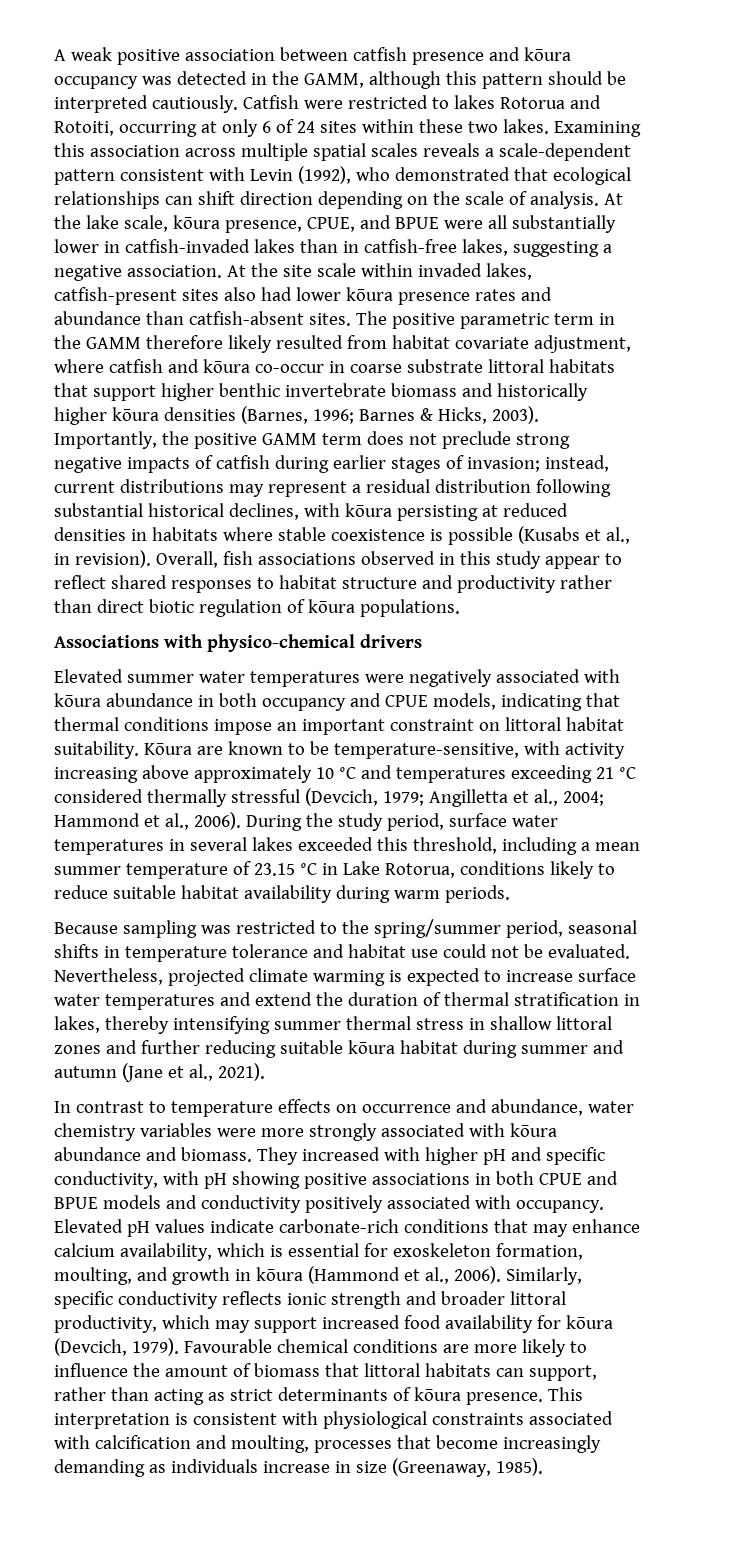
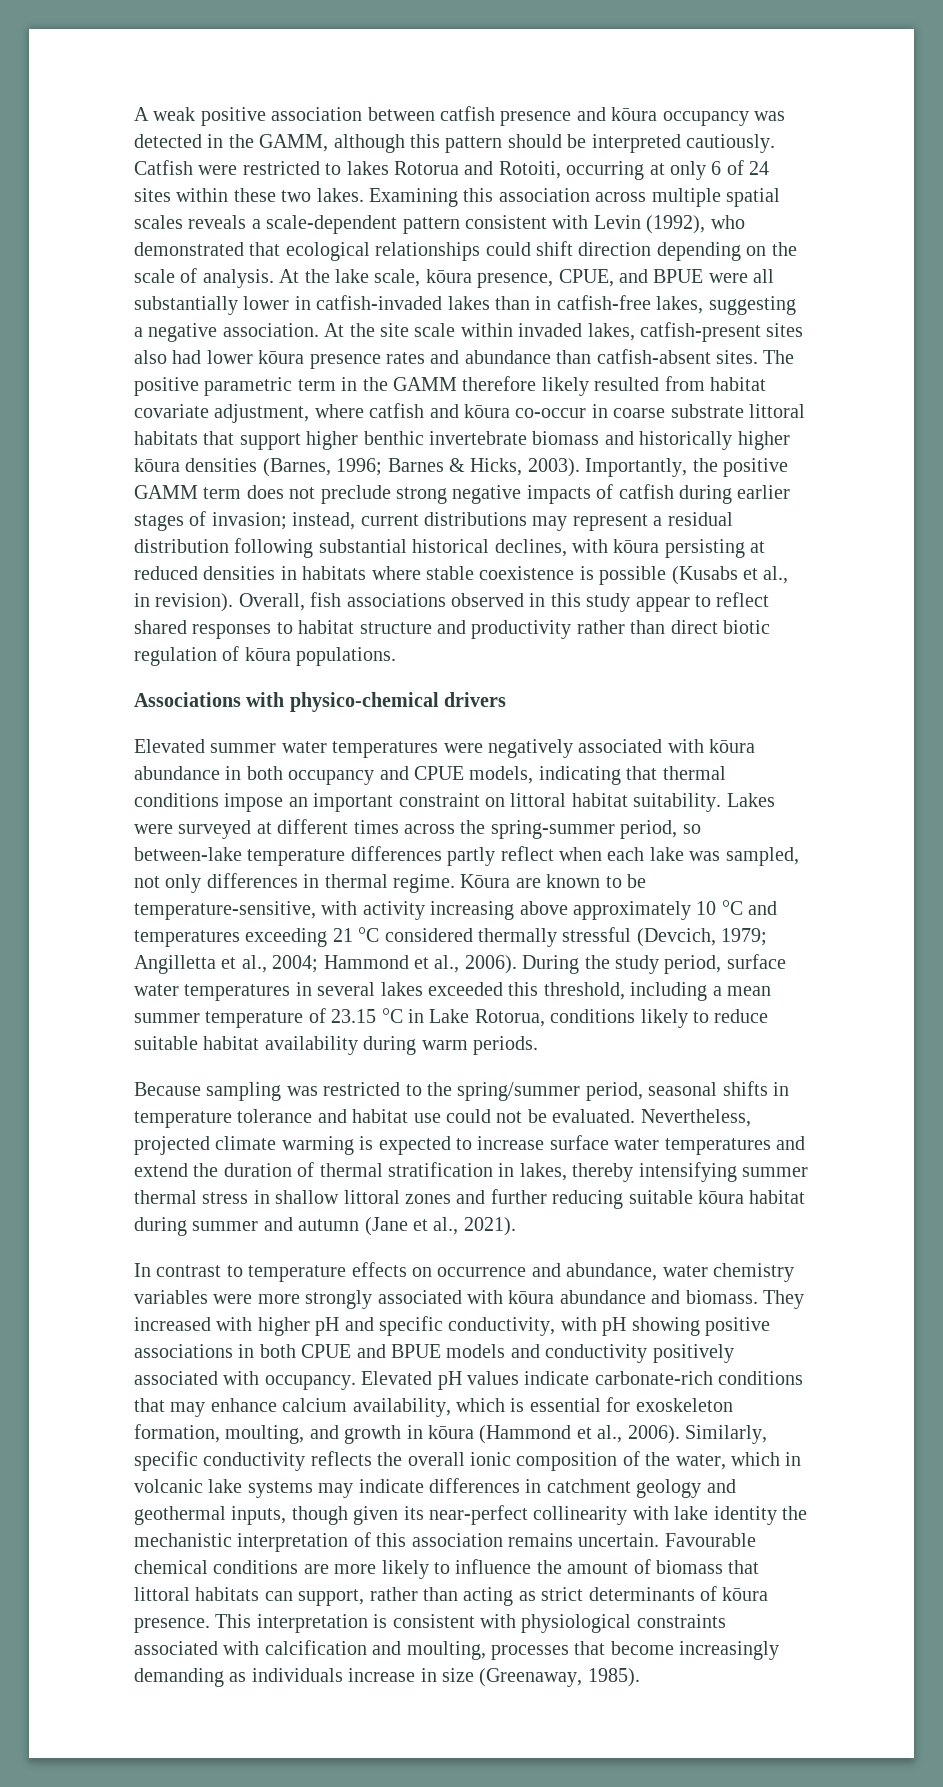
[164,196,193,205] can -> [485,242,531,256] could
(139, 750) none -> [726,793,775,807] [134,819,701,839] [134,846,799,866] [134,873,455,893] Lakes were surveyed at different times across the spring-summer period, so between-lake temperature differences partly reflect when each lake was sampled, not only differences in thermal regime.
[286,1291,566,1309] [54,1315,613,1333] [54,1338,179,1356] ionic strength and broader littoral productivity, which may support increased food availability for kōura (Devcich, 1979). -> [377,1451,802,1471] [134,1478,736,1498] [134,1505,807,1525] [134,1532,660,1552] the overall ionic composition of the water, which in volcanic lake systems may indicate differences in catchment geology and geothermal inputs, though given its near-perfect collinearity with lake identity the mechanistic interpretation of this association remains uncertain.

